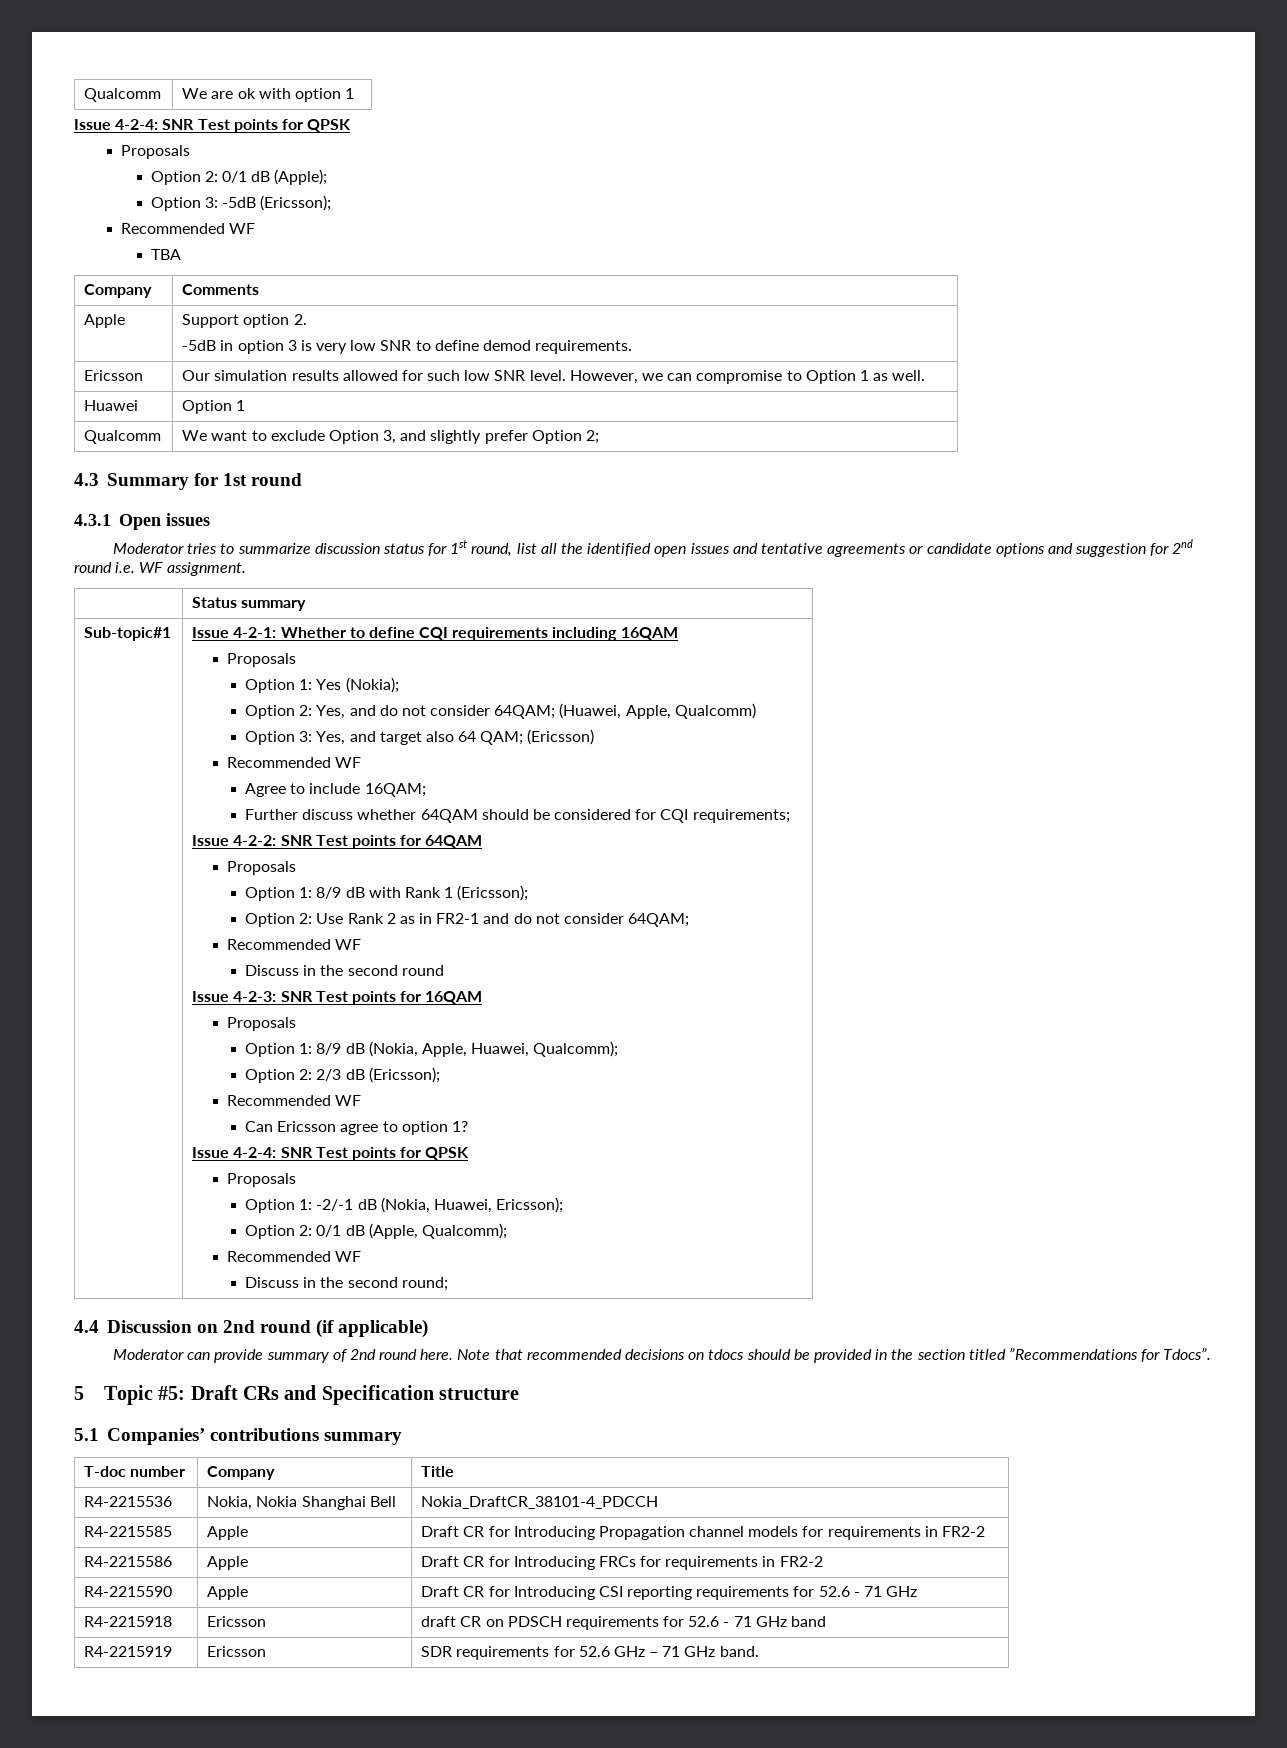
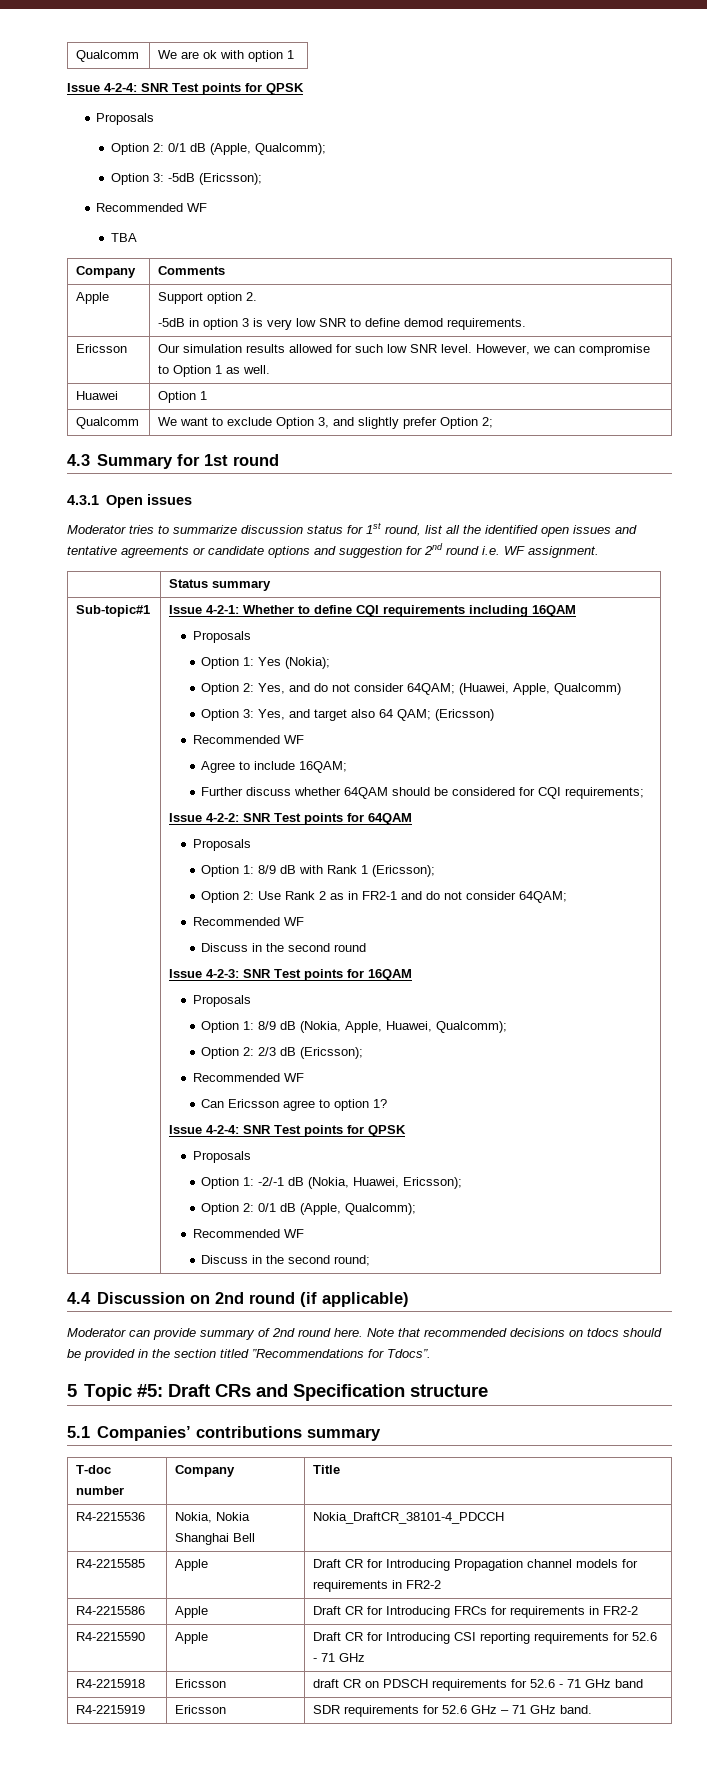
[274,169,328,185] (Apple); -> [210,143,327,155] (Apple, Qualcomm);

